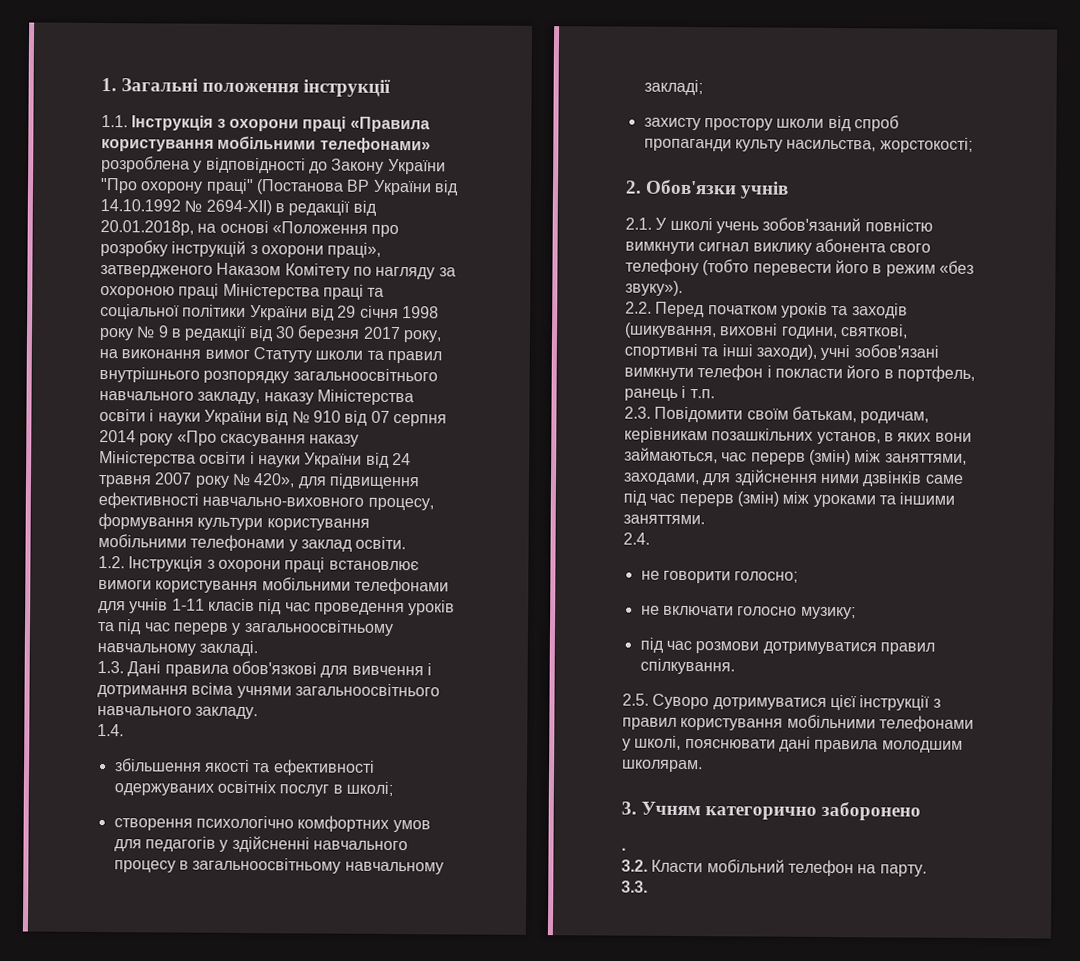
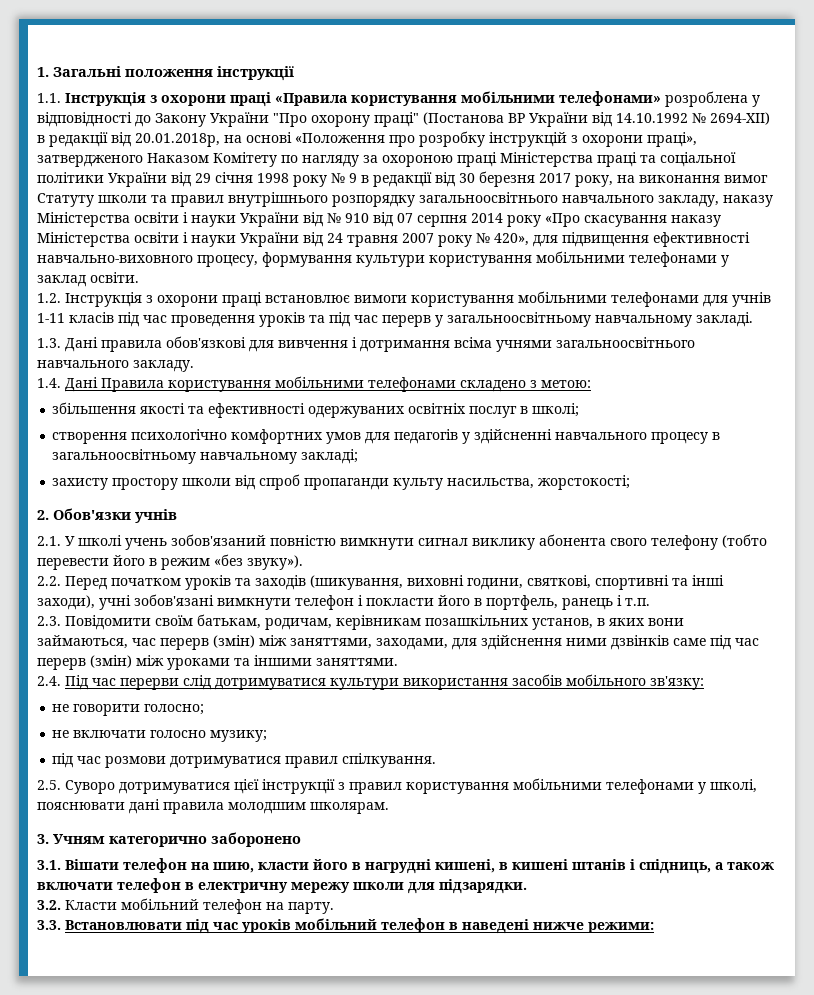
(124, 730) none -> [65,376,591,392] Дані Правила користування мобільними телефонами складено з метою:
(650, 538) none -> [65,674,704,690] Під час перерви слід дотримуватися культури використання засобів мобільного зв'язку:
[621,847,626,851] . -> [37,858,774,874] [37,878,527,894] 3.1. Вішати телефон на шию, класти його в нагрудні кишені, в кишені штанів і спідниць, а також включати телефон в електричну мережу школи для підзарядки.
(648, 886) none -> [65,918,654,934] Встановлювати під час уроків мобільний телефон в наведені нижче режими:

